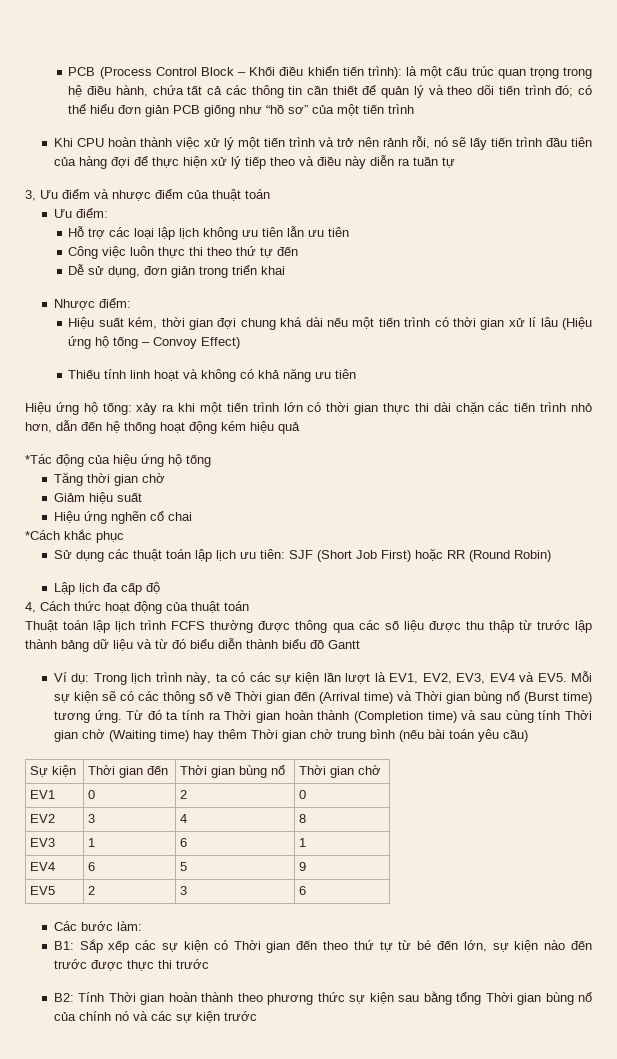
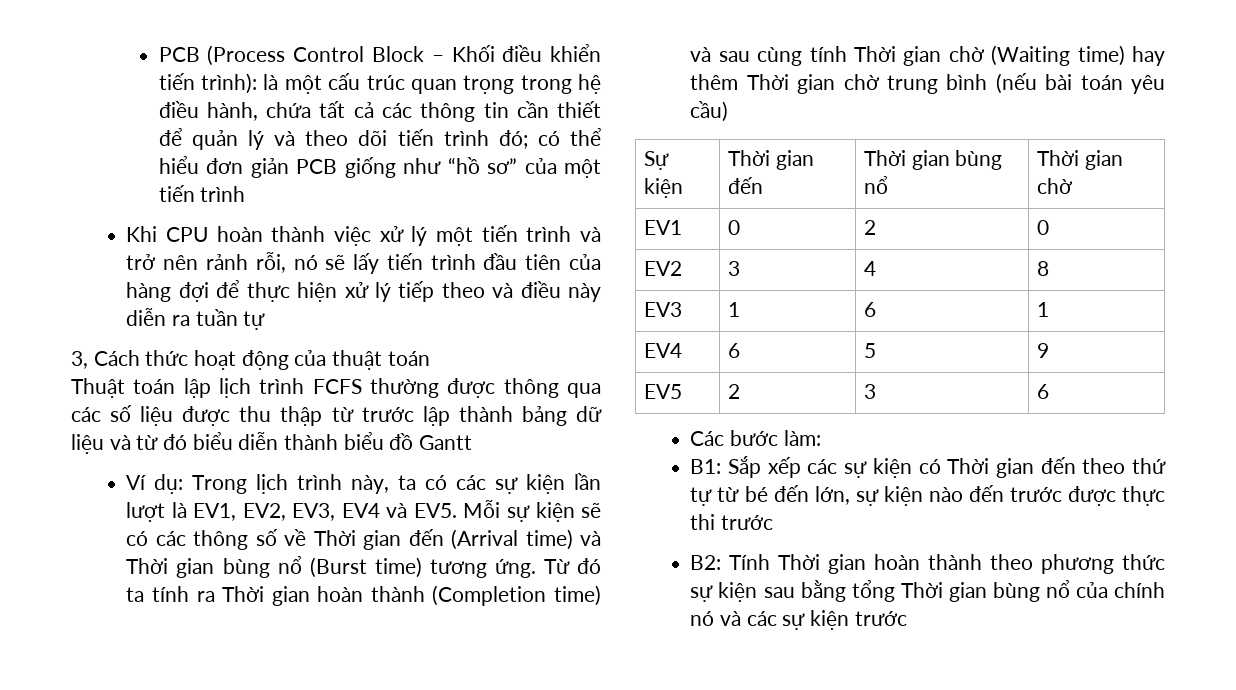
[40,189,270,201] [53,208,108,218] [68,226,350,240] [68,246,299,259] [68,264,286,278] [53,298,131,310] [68,317,592,330] [68,336,241,349] [68,368,357,382] [25,401,592,415] [25,420,300,434] [25,454,211,467] [53,472,165,486] [53,492,142,504] [53,511,192,524] [25,529,124,543] [53,548,551,562] [53,582,160,595] [25,602,36,613] Ưu điểm và nhược điểm của thuật toán // Ưu điểm: // Hỗ trợ các loại lập lịch không ưu tiên lẫn ưu tiên // Công việc luôn thực thi theo thứ tự đến // Dễ sử dụng, đơn giản trong triển khai // Nhược điểm: // Hiệu suất kém, thời gian đợi chung khá dài nếu một tiến trình có thời gian xử lí lâu (Hiệu ứng hộ tống – Convoy Effect) // Thiếu tính linh hoạt và không có khả năng ưu tiên // Hiệu ứng hộ tống: xảy ra khi một tiến trình lớn có thời gian thực thi dài chặn các tiến trình nhỏ hơn, dẫn đến hệ thống hoạt động kém hiệu quả // *Tác động của hiệu ứng hộ tống // Tăng thời gian chờ // Giảm hiệu suất // Hiệu ứng nghẽn cổ chai // *Cách khắc phục // Sử dụng các thuật toán lập lịch ưu tiên: SJF (Short Job First) hoặc RR (Round Robin) // Lập lịch đa cấp độ // 4, -> (88, 360) none

